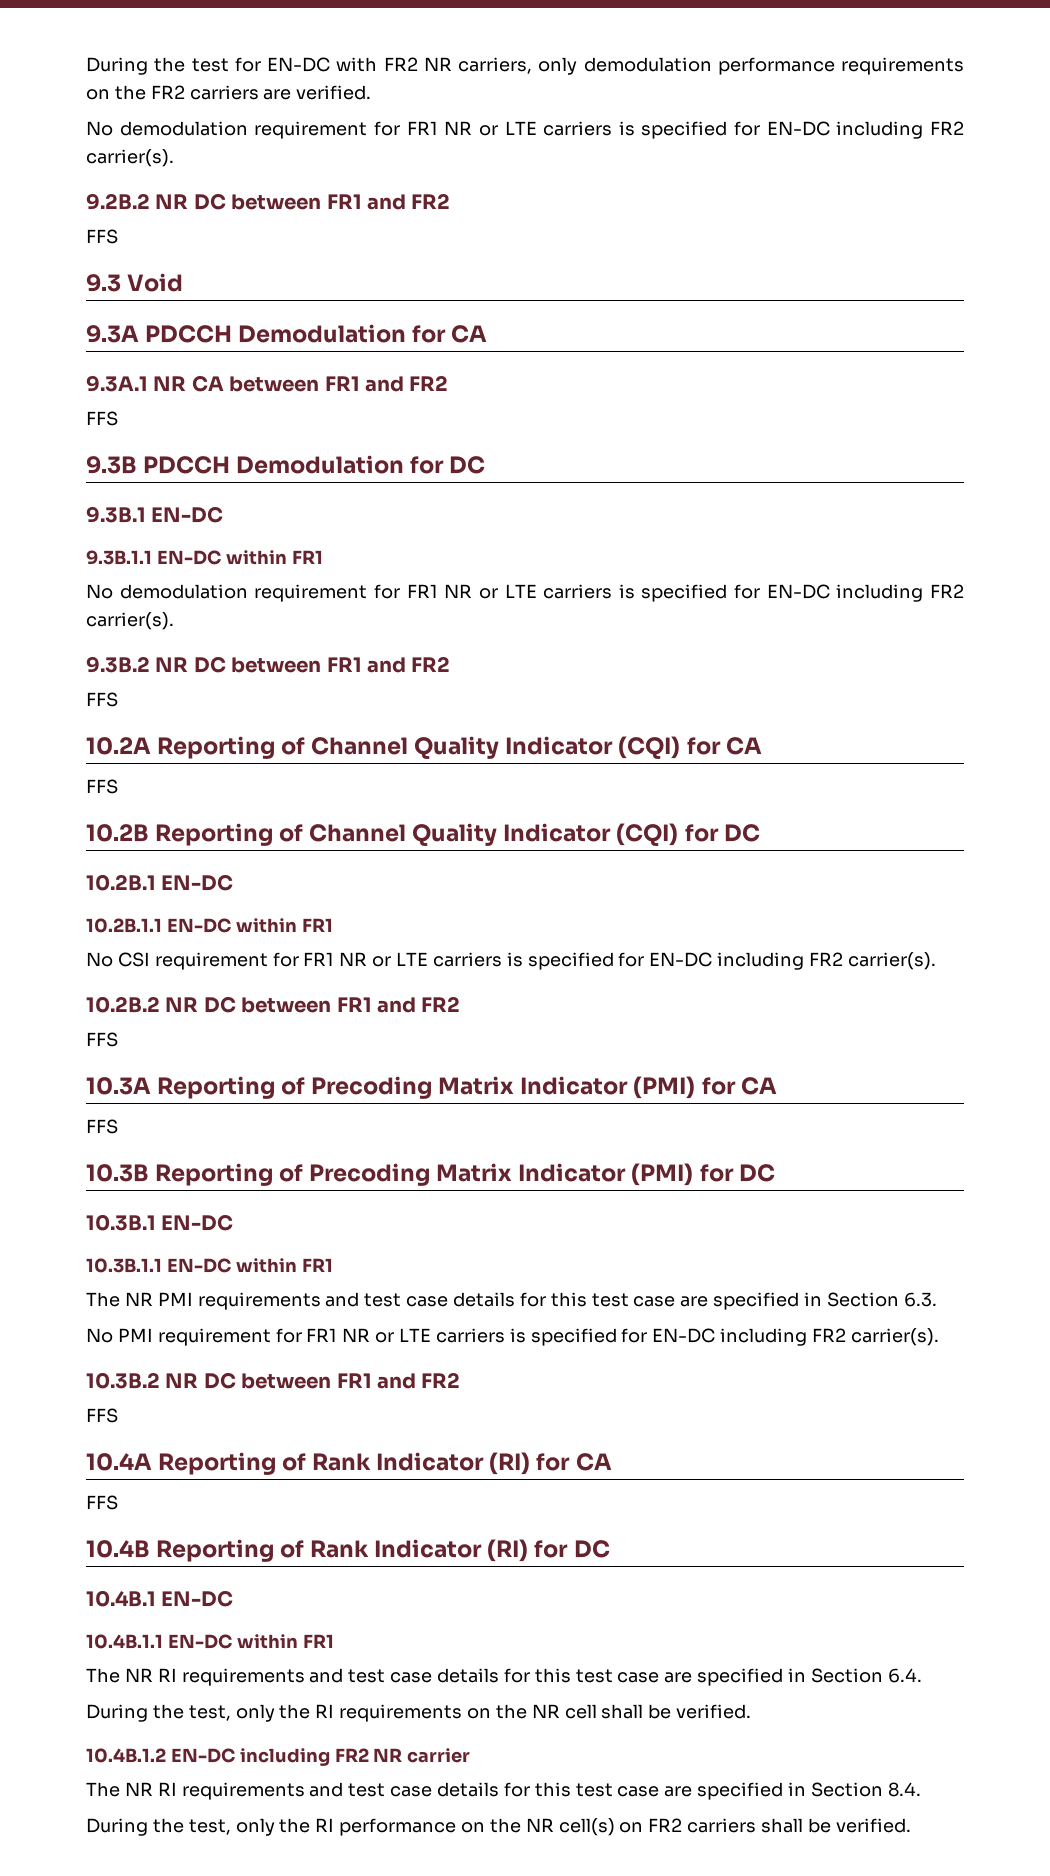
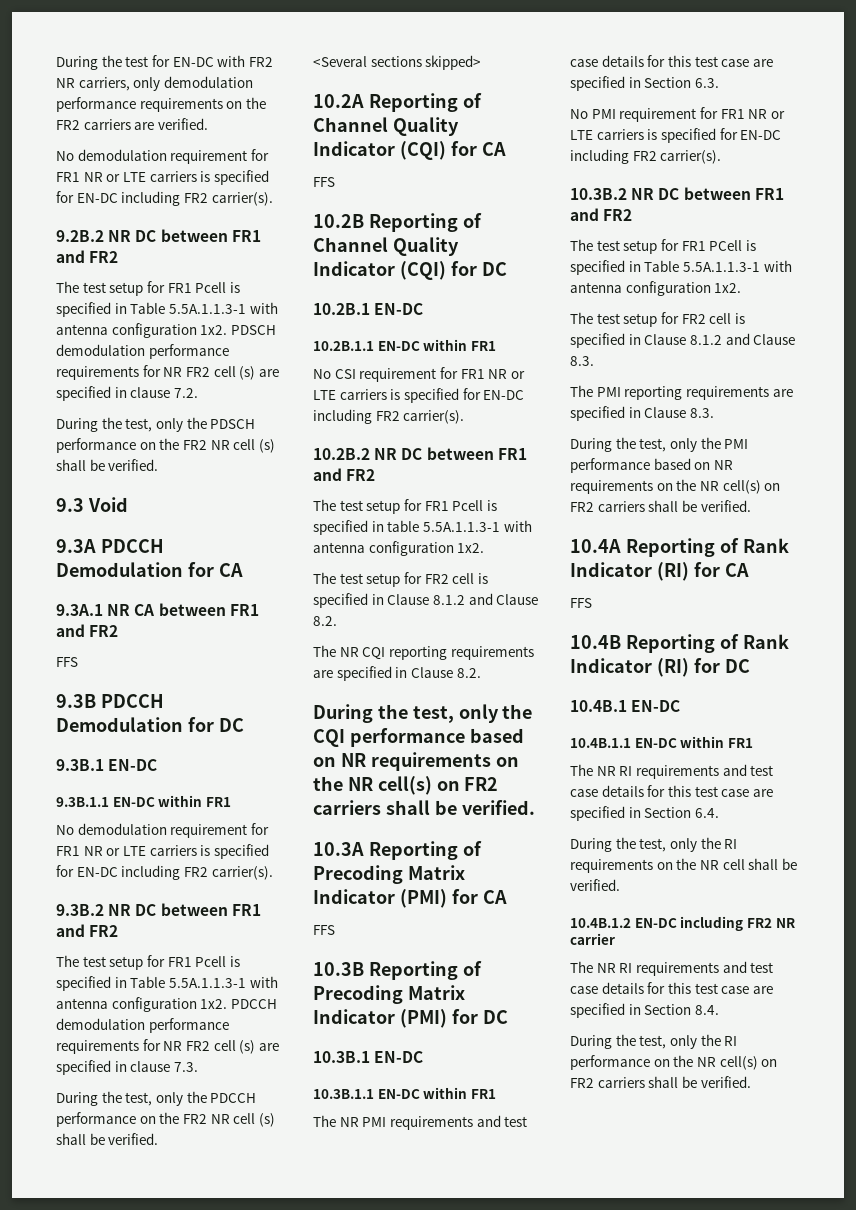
[86,229,118,244] FFS -> [56,281,240,296] [56,302,278,317] [56,323,276,338] [56,344,229,359] [56,365,279,380] [56,386,198,401] [56,417,256,432] [56,438,275,453] [56,459,159,471] The test setup for FR1 Pcell is specified in Table 5.5A.1.1.3-1 with antenna configuration 1x2. PDSCH demodulation performance requirements for NR FR2 cell (s) are specified in clause 7.2. // During the test, only the PDSCH performance on the FR2 NR cell (s) shall be verified.
[86,692,118,707] FFS -> [56,955,240,970] [56,976,278,991] [56,997,277,1012] [56,1018,229,1033] [56,1039,279,1054] [56,1060,198,1075] [56,1091,257,1106] [56,1112,275,1127] [56,1133,159,1145] [313,55,482,70] The test setup for FR1 Pcell is specified in Table 5.5A.1.1.3-1 with antenna configuration 1x2. PDCCH demodulation performance requirements for NR FR2 cell (s) are specified in clause 7.3. // During the test, only the PDCCH performance on the FR2 NR cell (s) shall be verified. // <Several sections skipped>
[86,1032,118,1047] FFS -> [313,499,497,514] [313,520,532,535] [313,541,485,556] [313,572,488,587] [313,593,539,608] [313,616,337,626] [313,645,534,660] [313,666,481,681] [313,704,533,723] [313,728,524,747] [313,752,519,771] [313,776,499,795] [313,800,535,815] The test setup for FR1 Pcell is specified in table 5.5A.1.1.3-1 with antenna configuration 1x2. // The test setup for FR2 cell is specified in Clause 8.1.2 and Clause 8.2. // The NR CQI reporting requirements are specified in Clause 8.2. // During the test, only the CQI performance based on NR requirements on the NR cell(s) on FR2 carriers shall be verified.
[86,1408,118,1423] FFS -> [570,239,756,254] [570,260,792,275] [570,281,742,296] [570,312,745,327] [570,333,796,348] [570,356,594,366] [570,385,793,400] [570,406,714,421] [570,437,749,452] [570,458,733,473] [570,479,781,494] [570,500,751,512] The test setup for FR1 PCell is specified in Table 5.5A.1.1.3-1 with antenna configuration 1x2. // The test setup for FR2 cell is specified in Clause 8.1.2 and Clause 8.3. // The PMI reporting requirements are specified in Clause 8.3. // During the test, only the PMI performance based on NR requirements on the NR cell(s) on FR2 carriers shall be verified.

